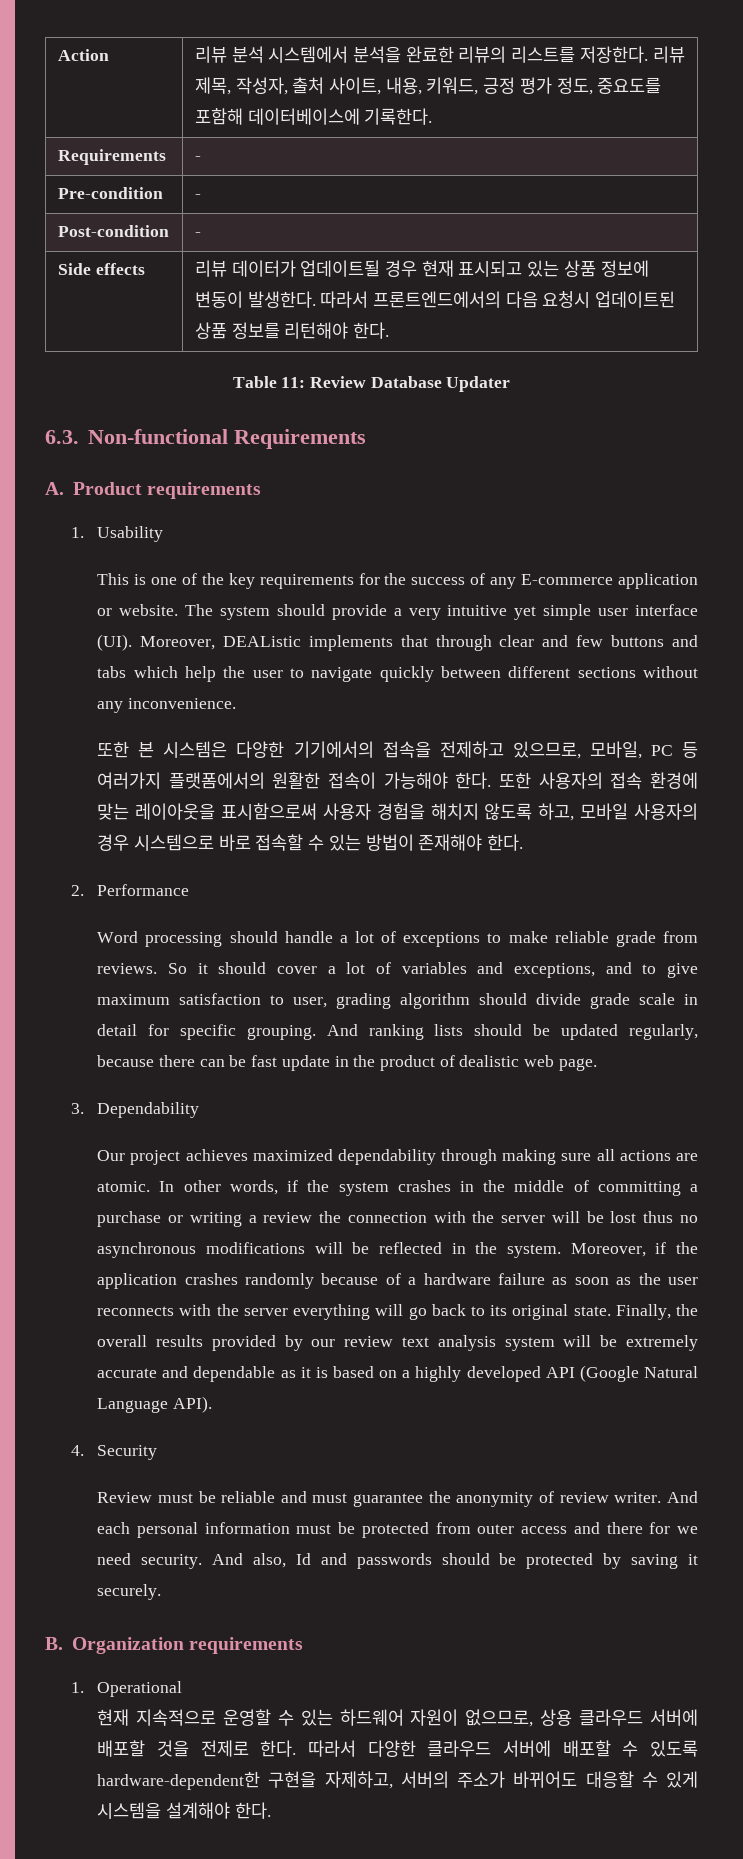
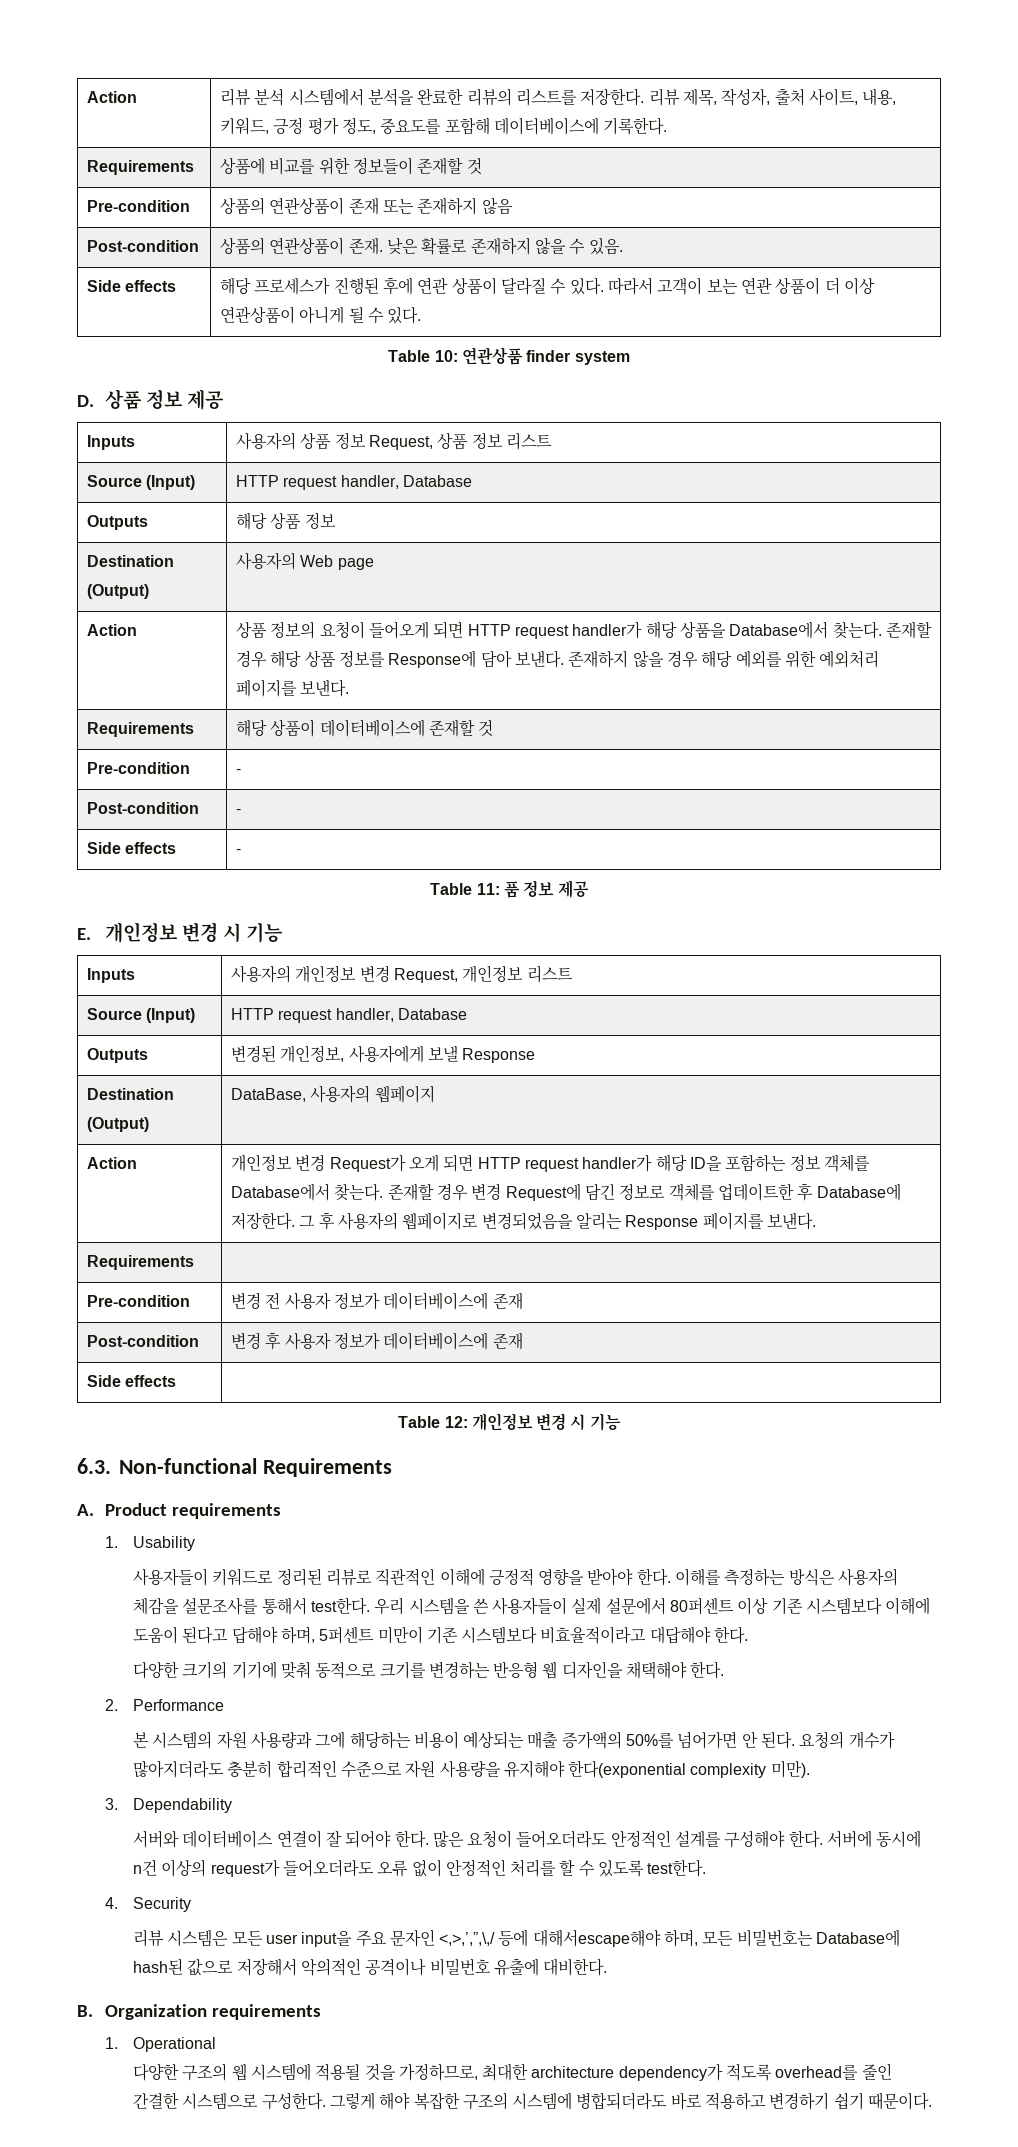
[194,156,201,161] - -> [220,157,482,175] [87,200,191,212] [220,197,513,215] [87,240,200,252] [220,237,623,255] [87,280,177,292] [220,277,875,295] [220,306,422,324] [388,347,630,365] [77,389,225,410] [87,435,136,450] [236,432,552,450] [87,475,196,490] [236,475,473,490] [87,515,149,530] [236,512,336,530] [87,555,175,567] [87,584,150,599] [236,552,374,570] [87,624,138,636] [236,621,932,639] [236,650,880,668] [236,679,350,697] [87,722,195,737] [236,719,494,737] 상품에 비교를 위한 정보들이 존재할 것 // Pre-condition | 상품의 연관상품이 존재 또는 존재하지 않음 // Post-condition | 상품의 연관상품이 존재. 낮은 확률로 존재하지 않을 수 있음. // Side effects | 해당 프로세스가 진행된 후에 연관 상품이 달라질 수 있다. 따라서 고객이 보는 연관 상품이 더 이상 연관상품이 아니게 될 수 있다. // Table 10: 연관상품 finder system // D. 상품 정보 제공 // Inputs | 사용자의 상품 정보 Request, 상품 정보 리스트 // Source (Input) | HTTP request handler, Database // Outputs | 해당 상품 정보 // Destination (Output) | 사용자의 Web page // Action | 상품 정보의 요청이 들어오게 되면 HTTP request handler가 해당 상품을 Database에서 찾는다. 존재할 경우 해당 상품 정보를 Response에 담아 보낸다. 존재하지 않을 경우 해당 예외를 위한 예외처리 페이지를 보낸다. // Requirements | 해당 상품이 데이터베이스에 존재할 것
[194,260,649,277] [194,291,676,308] [194,322,390,339] [232,376,511,392] 리뷰 데이터가 업데이트될 경우 현재 표시되고 있는 상품 정보에 변동이 발생한다. 따라서 프론트엔드에서의 다음 요청시 업데이트된 상품 정보를 리턴해야 한다. // Table 11: Review Database Updater -> [236,849,242,854] [430,880,589,898] [77,922,284,943] [87,968,136,983] [231,965,573,983] [87,1008,196,1023] [231,1008,468,1023] [87,1048,149,1063] [231,1045,536,1063] [87,1088,175,1100] [87,1117,150,1132] [231,1085,435,1103] [87,1157,138,1169] [231,1154,870,1172] [231,1183,901,1201] [231,1212,816,1230] [87,1255,195,1270] [87,1295,191,1307] [231,1292,523,1310] [87,1335,200,1347] [231,1332,523,1350] [87,1375,177,1387] [398,1413,621,1431] - // Table 11: 품 정보 제공 // E. 개인정보 변경 시 기능 // Inputs | 사용자의 개인정보 변경 Request, 개인정보 리스트 // Source (Input) | HTTP request handler, Database // Outputs | 변경된 개인정보, 사용자에게 보낼 Response // Destination (Output) | DataBase, 사용자의 웹페이지 // Action | 개인정보 변경 Request가 오게 되면 HTTP request handler가 해당 ID을 포함하는 정보 객체를 Database에서 찾는다. 존재할 경우 변경 Request에 담긴 정보로 객체를 업데이트한 후 Database에 저장한다. 그 후 사용자의 웹페이지로 변경되었음을 알리는 Response 페이지를 보낸다. // Requirements | // Pre-condition | 변경 전 사용자 정보가 데이터베이스에 존재 // Post-condition | 변경 후 사용자 정보가 데이터베이스에 존재 // Side effects | // Table 12: 개인정보 변경 시 기능
[97,573,699,589] [97,604,698,620] [97,634,698,651] [97,666,699,682] [97,698,236,713] [97,741,699,759] [97,772,699,789] [97,803,698,821] [97,834,524,851] [71,884,190,896] [97,931,698,947] [97,962,699,978] [97,993,698,1009] [97,1024,698,1040] [97,1055,597,1071] [71,1102,200,1118] [97,1149,699,1165] [97,1180,698,1196] [97,1211,698,1227] [97,1242,699,1258] [97,1273,698,1289] [97,1304,698,1320] [97,1335,699,1351] [97,1365,698,1382] [97,1396,212,1413] [71,1445,158,1460] [97,1491,698,1507] [97,1522,698,1538] [97,1553,698,1569] [97,1584,162,1600] This is one of the key requirements for the success of any E-commerce application or website. The system should provide a very intuitive yet simple user interface (UI). Moreover, DEAListic implements that through clear and few buttons and tabs which help the user to navigate quickly between different sections without any inconvenience. // 또한 본 시스템은 다양한 기기에서의 접속을 전제하고 있으므로, 모바일, PC 등 여러가지 플랫폼에서의 원활한 접속이 가능해야 한다. 또한 사용자의 접속 환경에 맞는 레이아웃을 표시함으로써 사용자 경험을 해치지 않도록 하고, 모바일 사용자의 경우 시스템으로 바로 접속할 수 있는 방법이 존재해야 한다. // 2. Performance // Word processing should handle a lot of exceptions to make reliable grade from reviews. So it should cover a lot of variables and exceptions, and to give maximum satisfaction to user, grading algorithm should divide grade scale in detail for specific grouping. And ranking lists should be updated regularly, because there can be fast update in the product of dealistic web page. // 3. Dependability // Our project achieves maximized dependability through making sure all actions are atomic. In other words, if the system crashes in the middle of committing a purchase or writing a review the connection with the server will be lost thus no asynchronous modifications will be reflected in the system. Moreover, if the application crashes randomly because of a hardware failure as soon as the user reconnects with the server everything will go back to its original state. Finally, the overall results provided by our review text analysis system will be extremely accurate and dependable as it is based on a highly developed API (Google Natural Language API). // 4. Security // Review must be reliable and must guarantee the anonymity of review writer. And each personal information must be protected from outer access and there for we need security. And also, Id and passwords should be protected by saving it securely. -> [132,1568,899,1586] [132,1597,931,1615] [132,1626,749,1644] [132,1661,725,1679] [104,1699,224,1711] [132,1731,895,1749] [132,1760,810,1778] [104,1798,232,1813] [132,1830,922,1848] [132,1859,707,1877] [104,1897,191,1912] [132,1929,901,1947] [132,1958,608,1976] 사용자들이 키워드로 정리된 리뷰로 직관적인 이해에 긍정적 영향을 받아야 한다. 이해를 측정하는 방식은 사용자의 체감을 설문조사를 통해서 test한다. 우리 시스템을 쓴 사용자들이 실제 설문에서 80퍼센트 이상 기존 시스템보다 이해에 도움이 된다고 답해야 하며, 5퍼센트 미만이 기존 시스템보다 비효율적이라고 대답해야 한다. // 다양한 크기의 기기에 맞춰 동적으로 크기를 변경하는 반응형 웹 디자인을 채택해야 한다. // 2. Performance // 본 시스템의 자원 사용량과 그에 해당하는 비용이 예상되는 매출 증가액의 50%를 넘어가면 안 된다. 요청의 개수가 많아지더라도 충분히 합리적인 수준으로 자원 사용량을 유지해야 한다(exponential complexity 미만). // 3. Dependability // 서버와 데이터베이스 연결이 잘 되어야 한다. 많은 요청이 들어오더라도 안정적인 설계를 구성해야 한다. 서버에 동시에 n건 이상의 request가 들어오더라도 오류 없이 안정적인 처리를 할 수 있도록 test한다. // 4. Security // 리뷰 시스템은 모든 user input을 주요 문자인 <,>,’,”,\,/ 등에 대해서escape해야 하며, 모든 비밀번호는 Database에 hash된 값으로 저장해서 악의적인 공격이나 비밀번호 유출에 대비한다.
[97,1709,698,1727] [97,1740,698,1757] [97,1771,698,1790] [97,1802,271,1819] 현재 지속적으로 운영할 수 있는 하드웨어 자원이 없으므로, 상용 클라우드 서버에 배포할 것을 전제로 한다. 따라서 다양한 클라우드 서버에 배포할 수 있도록 hardware-dependent한 구현을 자제하고, 서버의 주소가 바뀌어도 대응할 수 있게 시스템을 설계해야 한다. -> [132,2063,892,2081] [132,2092,933,2110] 다양한 구조의 웹 시스템에 적용될 것을 가정하므로, 최대한 architecture dependency가 적도록 overhead를 줄인 간결한 시스템으로 구성한다. 그렇게 해야 복잡한 구조의 시스템에 병합되더라도 바로 적용하고 변경하기 쉽기 때문이다.

